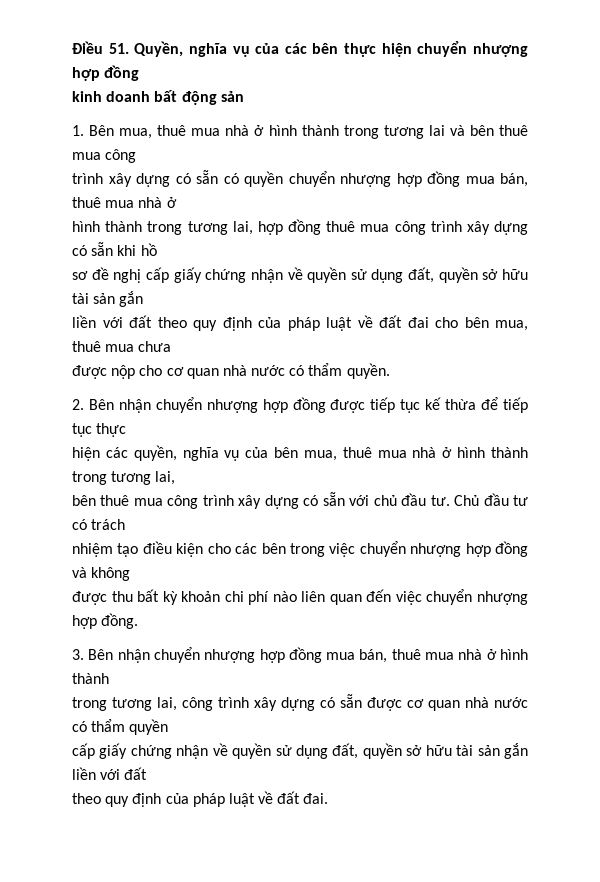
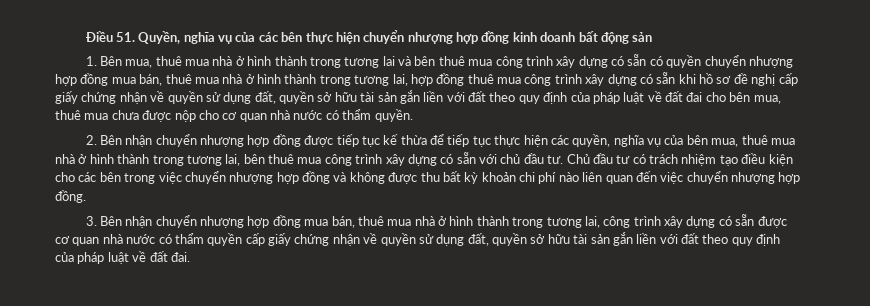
(140, 73) // -> (510, 37) none
(137, 156) // -> (523, 62) none
(177, 202) // -> (255, 79) none
(157, 249) // -> (713, 78) none
(144, 299) // -> (420, 97) none
(172, 346) // -> (139, 115) none
(127, 430) // -> (521, 141) none
(176, 478) // -> (241, 160) none
(126, 524) // -> (678, 159) none
(131, 574) // -> (385, 178) none
(109, 678) // -> (509, 221) none
(169, 727) // -> (243, 239) none
(148, 773) // -> (699, 238) none

